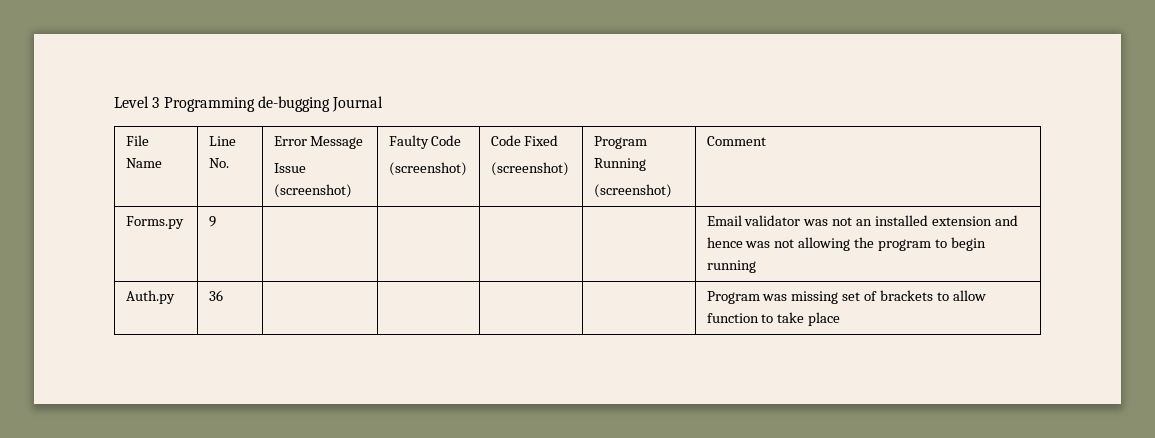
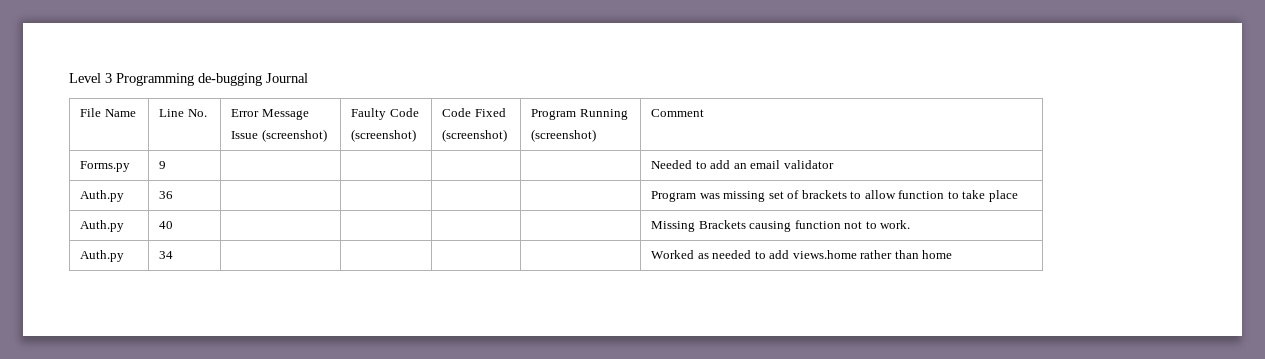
[706,215,1018,226] [706,237,986,251] [706,260,756,273] Email validator was not an installed extension and hence was not allowing the program to begin running -> [651,160,834,169] Needed to add an email validator
(841, 319) none -> [80,220,125,232] [159,221,174,229] [651,220,911,232] [80,250,125,262] [159,251,174,259] [651,250,953,259] // Auth.py | 40 | | | | | Missing Brackets causing function not to work. // Auth.py | 34 | | | | | Worked as needed to add views.home rather than home

